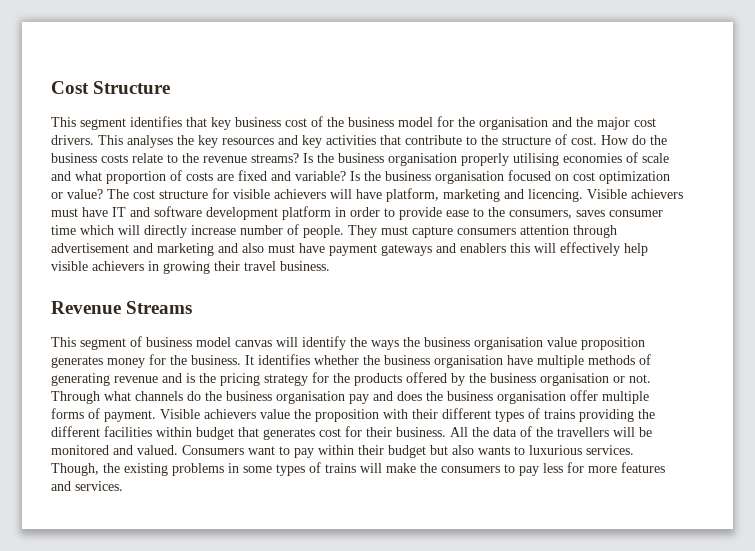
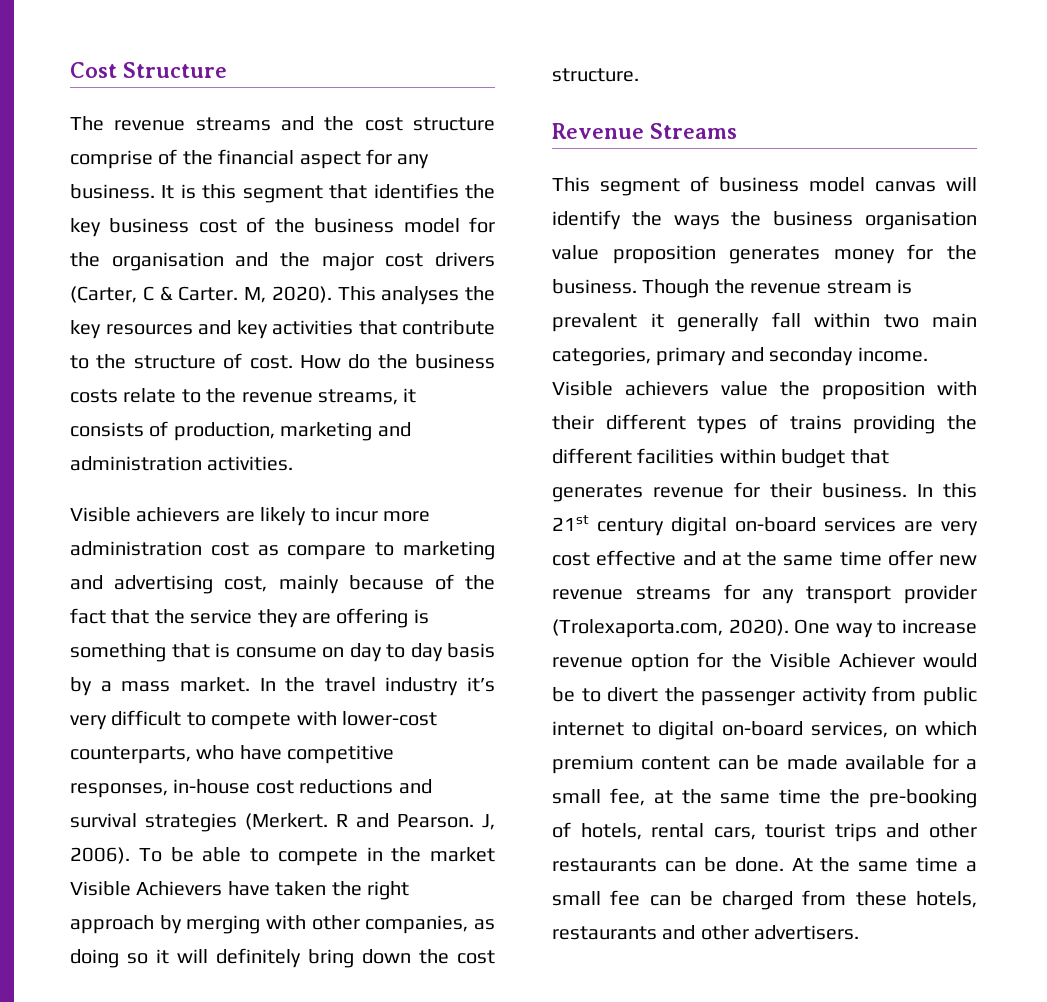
[51,116,207,130] This segment identifies that -> [70,116,495,131] [70,149,430,169] [70,183,495,203] The revenue streams and the cost structure comprise of the financial aspect for any business. It is this segment that identifies the
[51,135,94,145] drivers. -> [435,252,496,267] [70,286,332,303] drivers (Carter, C & Carter. M, 2020).
[251,152,669,166] [51,170,670,184] [51,188,683,202] [51,206,663,220] [51,224,617,238] [51,242,648,256] [51,261,330,274] streams? Is the business organisation properly utilising economies of scale and what proportion of costs are fixed and variable? Is the business organisation focused on cost optimization or value? The cost structure for visible achievers will have platform, marketing and licencing. Visible achievers must have IT and software development platform in order to provide ease to the consumers, saves consumer time which will directly increase number of people. They must capture consumers attention through advertisement and marketing and also must have payment gateways and enablers this will effectively help visible achievers in growing their travel business. -> [318,388,417,405] [70,421,411,441] [70,456,294,471] [70,507,431,526] [70,541,496,560] [70,574,496,594] [70,608,429,628] [70,643,495,662] [70,677,495,696] [70,710,437,730] [70,745,395,764] [70,779,432,798] [70,813,495,832] [70,847,495,866] [70,881,409,900] [70,915,495,934] [70,948,495,968] [552,68,639,82] streams, it consists of production, marketing and administration activities. // Visible achievers are likely to incur more administration cost as compare to marketing and advertising cost, mainly because of the fact that the service they are offering is something that is consume on day to day basis by a mass market. In the travel industry it’s very difficult to compete with lower-cost counterparts, who have competitive responses, in-house cost reductions and survival strategies (Merkert. R and Pearson. J, 2006). To be able to compete in the market Visible Achievers have taken the right approach by merging with other companies, as doing so it will definitely bring down the cost structure.
[245,354,651,368] [51,372,651,386] [51,390,649,404] [51,408,156,422] It identifies whether the business organisation have multiple methods of generating revenue and is the pricing strategy for the products offered by the business organisation or not. Through what channels do the business organisation pay and does the business organisation offer multiple forms of payment. -> [642,279,912,298] [552,312,977,332] [552,347,928,366] Though the revenue stream is prevalent it generally fall within two main categories, primary and seconday income.
[319,428,341,437] cost -> [653,487,724,498] revenue
[450,426,652,437] [51,445,634,458] [51,462,665,476] [51,481,123,491] All the data of the travellers will be monitored and valued. Consumers want to pay within their budget but also wants to luxurious services. Though, the existing problems in some types of trains will make the consumers to pay less for more features and services. -> [917,483,977,498] [552,515,978,536] [552,550,977,566] [552,584,977,604] [552,619,977,638] [552,652,978,672] [552,686,977,706] [552,721,977,740] [552,754,977,774] [552,788,977,808] [552,822,977,842] [552,857,977,872] [552,890,977,910] [552,925,860,940] In this 21st century digital on-board services are very cost effective and at the same time offer new revenue streams for any transport provider (Trolexaporta.com, 2020). One way to increase revenue option for the Visible Achiever would be to divert the passenger activity from public internet to digital on-board services, on which premium content can be made available for a small fee, at the same time the pre-booking of hotels, rental cars, tourist trips and other restaurants can be done. At the same time a small fee can be charged from these hotels, restaurants and other advertisers.

